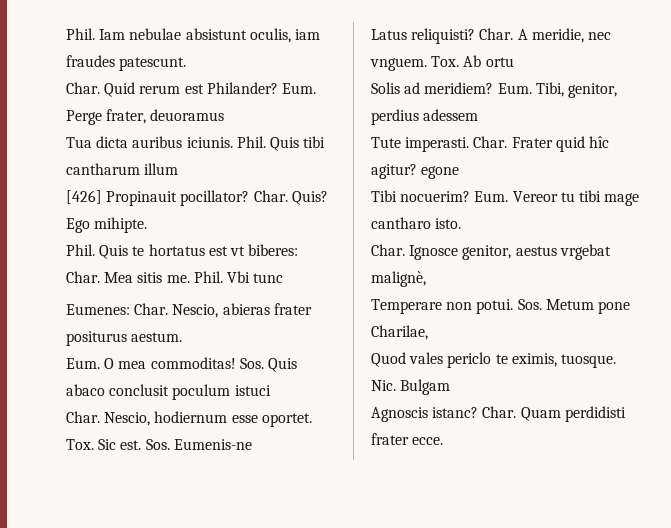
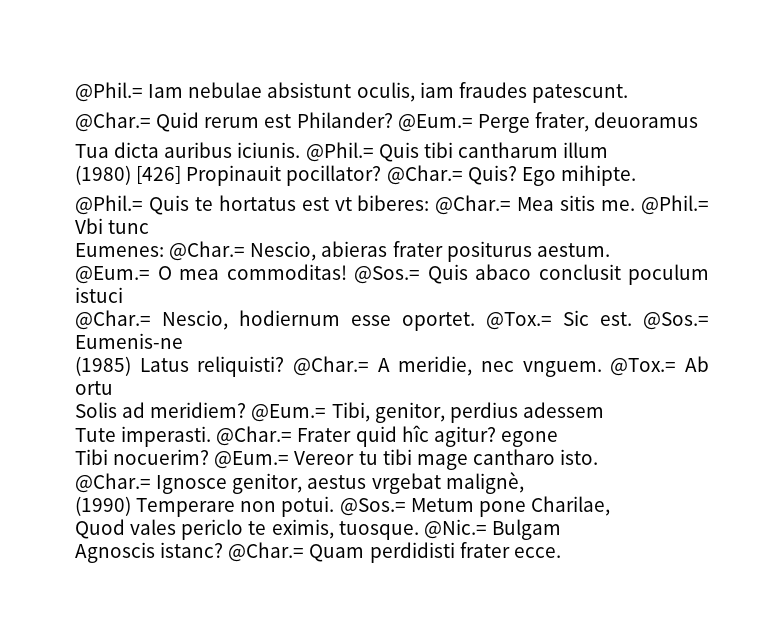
[66,28,95,40] Phil. -> [75,82,143,102] @Phil.=
[66,82,100,94] Char. -> [75,112,151,132] @Char.=
[281,83,316,94] Eum. -> [397,114,473,132] @Eum.=
[236,136,266,148] Phil. -> [305,142,374,162] @Phil.=
(179, 169) none -> [75,165,131,185] (1980)
[253,190,288,202] Char. -> [386,165,463,185] @Char.=
[66,244,95,256] Phil. -> [75,195,143,215] @Phil.=
[66,271,100,283] Char. -> [435,195,512,215] @Char.=
[193,271,223,283] Phil. -> [641,195,709,215] @Phil.=
[134,303,169,315] Char. -> [169,241,246,261] @Char.=
[66,358,100,369] Eum. -> [75,266,150,284] @Eum.=
[239,358,264,369] Sos. -> [354,266,420,284] @Sos.=
[66,411,100,423] Char. -> [75,310,151,330] @Char.=
[66,439,94,450] Tox. -> [486,312,552,330] @Tox.=
[145,439,170,450] Sos. -> [643,312,709,330] @Sos.=
(252, 444) none -> [75,356,131,376] (1985)
[479,28,514,40] Char. -> [293,356,369,376] @Char.=
[431,56,460,67] Tox. -> [610,358,677,376] @Tox.=
[497,83,532,94] Eum. -> [251,404,327,422] @Eum.=
[473,136,508,148] Char. -> [216,426,293,446] @Char.=
[474,191,509,202] Eum. -> [214,451,290,469] @Eum.=
[371,244,405,256] Char. -> [75,473,151,493] @Char.=
(426, 279) none -> [75,496,131,516] (1990)
[517,299,542,310] Sos. -> [339,498,406,516] @Sos.=
[371,380,396,391] Nic. -> [423,519,487,539] @Nic.=
[482,406,517,418] Char. -> [228,542,305,562] @Char.=

